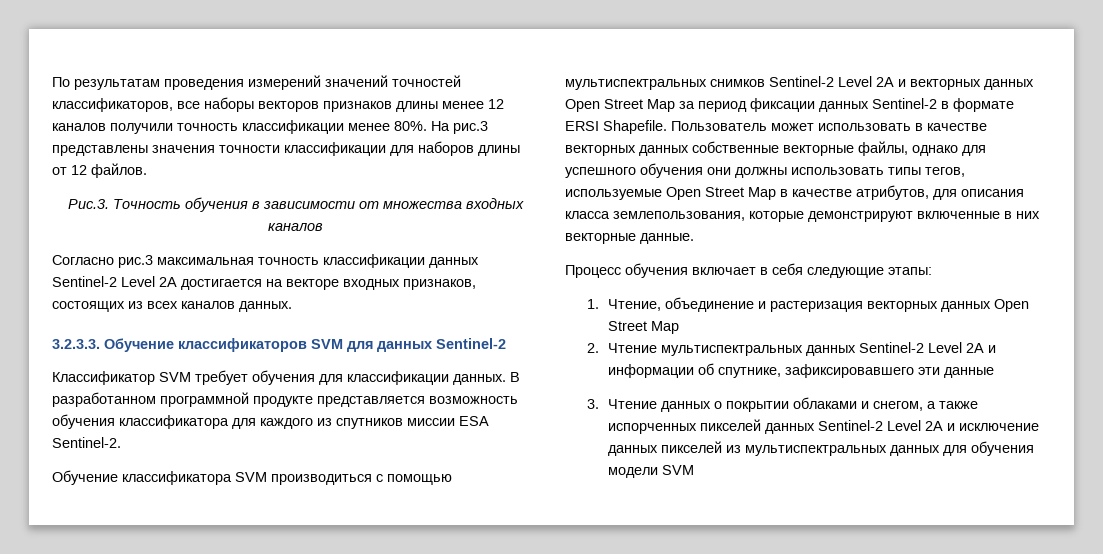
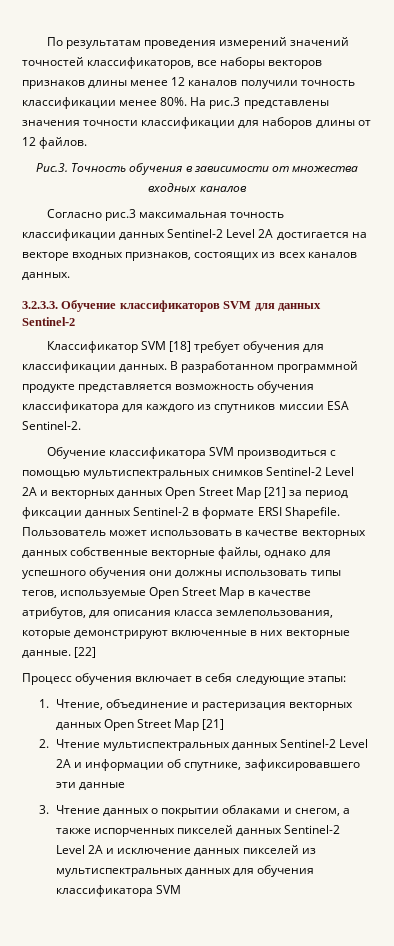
(191, 377) none -> [169,341,192,352] [18]
(675, 105) none -> [263,487,286,498] [21]
(694, 238) none -> [74,647,97,658] [22]
(679, 327) none -> [202,719,225,730] [21]
[607,467,658,478] модели -> [55,885,153,897] классификатора

